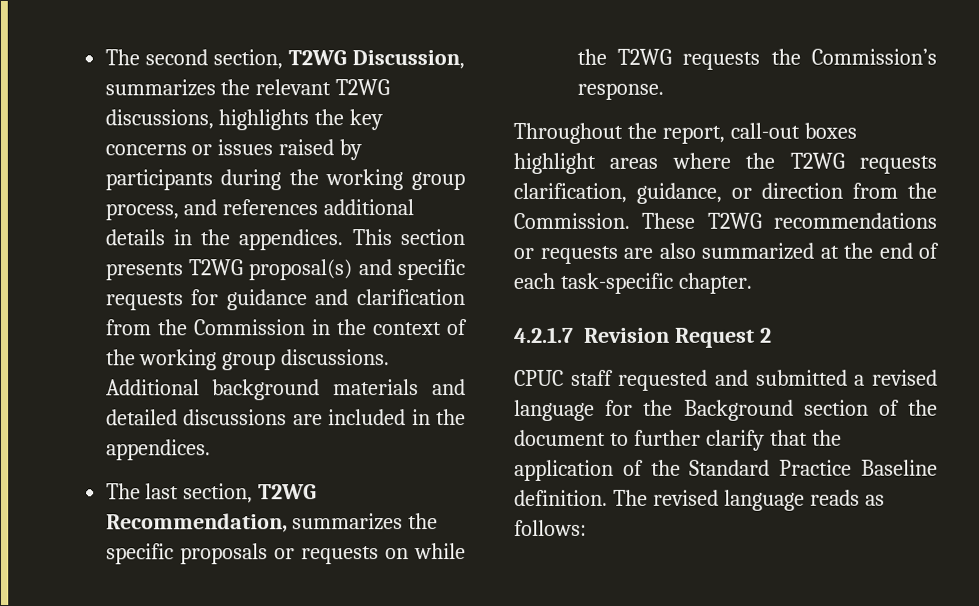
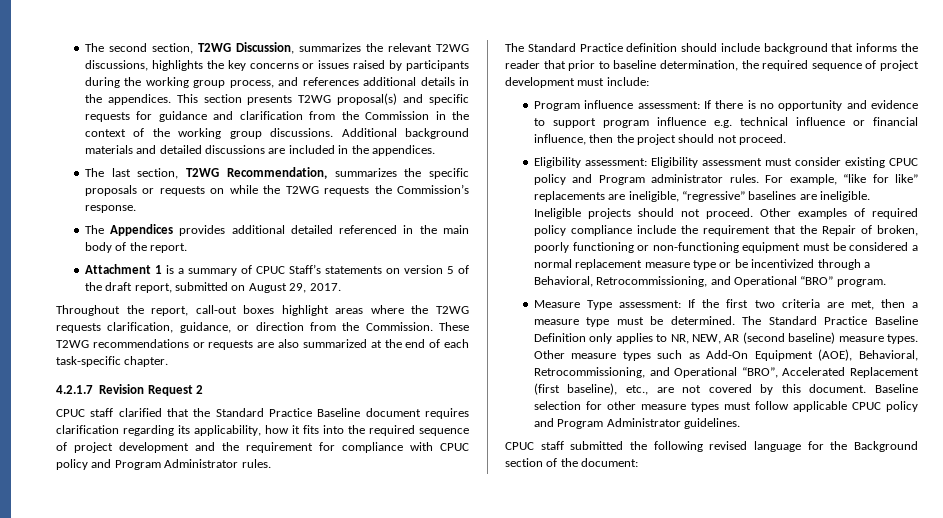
(664, 91) none -> [84,224,470,236] [84,242,188,253] [84,264,469,276] [84,282,341,293] // The Appendices provides additional detailed referenced in the main body of the report. // Attachment 1 is a summary of CPUC Staff’s statements on version 5 of the draft report, submitted on August 29, 2017.
[618,369,866,391] requested and submitted a -> [118,408,469,419] [56,425,469,436] [56,442,469,453] [56,459,271,470] [505,43,918,54] [505,60,919,71] [505,77,649,88] [533,100,919,111] [533,117,919,128] [533,134,787,145] [533,157,918,168] [533,174,918,185] [533,191,871,202] [533,208,919,219] [533,225,918,236] [533,242,919,253] [533,259,870,270] [533,276,886,287] [533,299,918,310] [533,316,919,327] [533,332,918,344] [533,349,919,361] [533,367,919,378] [533,383,918,395] [533,401,918,412] [533,418,741,429] [505,441,703,452] clarified that the Standard Practice Baseline document requires clarification regarding its applicability, how it fits into the required sequence of project development and the requirement for compliance with CPUC policy and Program Administrator rules. // The Standard Practice definition should include background that informs the reader that prior to baseline determination, the required sequence of project development must include: // Program influence assessment: If there is no opportunity and evidence to support program influence e.g. technical influence or financial influence, then the project should not proceed. // Eligibility assessment: Eligibility assessment must consider existing CPUC policy and Program administrator rules. For example, “like for like” replacements are ineligible, “regressive” baselines are ineligible. Ineligible projects should not proceed. Other examples of required policy compliance include the requirement that the Repair of broken, poorly functioning or non-functioning equipment must be considered a normal replacement measure type or be incentivized through a Behavioral, Retrocommissioning, and Operational “BRO” program. // Measure Type assessment: If the first two criteria are met, then a measure type must be determined. The Standard Practice Baseline Definition only applies to NR, NEW, AR (second baseline) measure types. Other measure types such as Add-On Equipment (AOE), Behavioral, Retrocommissioning, and Operational “BRO”, Accelerated Replacement (first baseline), etc., are not covered by this document. Baseline selection for other measure types must follow applicable CPUC policy and Program Administrator guidelines. // CPUC staff submitted the following
[514,429,842,451] [514,459,938,481] [514,489,885,511] [514,519,587,536] document to further clarify that the application of the Standard Practice Baseline definition. The revised language reads as follows: -> [581,458,639,467] document:

